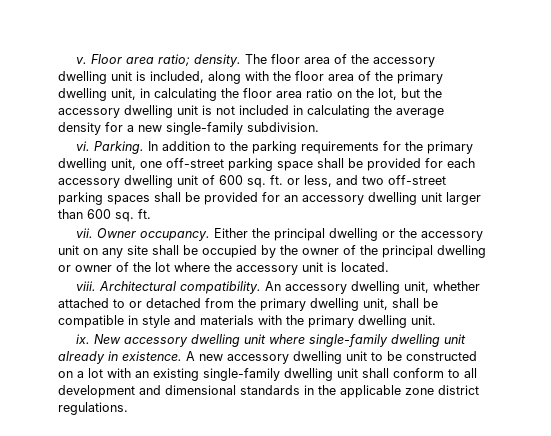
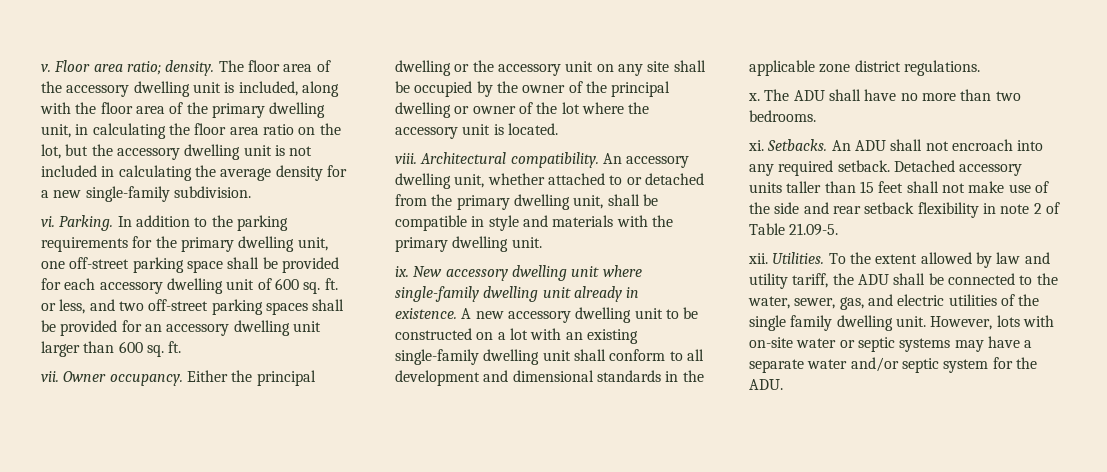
(128, 408) none -> [748,89,1021,101] [749,110,816,122] [748,139,1044,151] [749,160,1023,176] [749,181,1049,193] [749,202,1060,218] [749,223,839,236] [748,252,1050,268] [749,273,1058,289] [748,294,1040,310] [749,315,1054,331] [749,336,1033,352] [749,357,1037,373] [749,379,783,390] // x. The ADU shall have no more than two bedrooms. // xi. Setbacks. An ADU shall not encroach into any required setback. Detached accessory units taller than 15 feet shall not make use of the side and rear setback flexibility in note 2 of Table 21.09-5. // xii. Utilities. To the extent allowed by law and utility tariff, the ADU shall be connected to the water, sewer, gas, and electric utilities of the single family dwelling unit. However, lots with on-site water or septic systems may have a separate water and/or septic system for the ADU.

